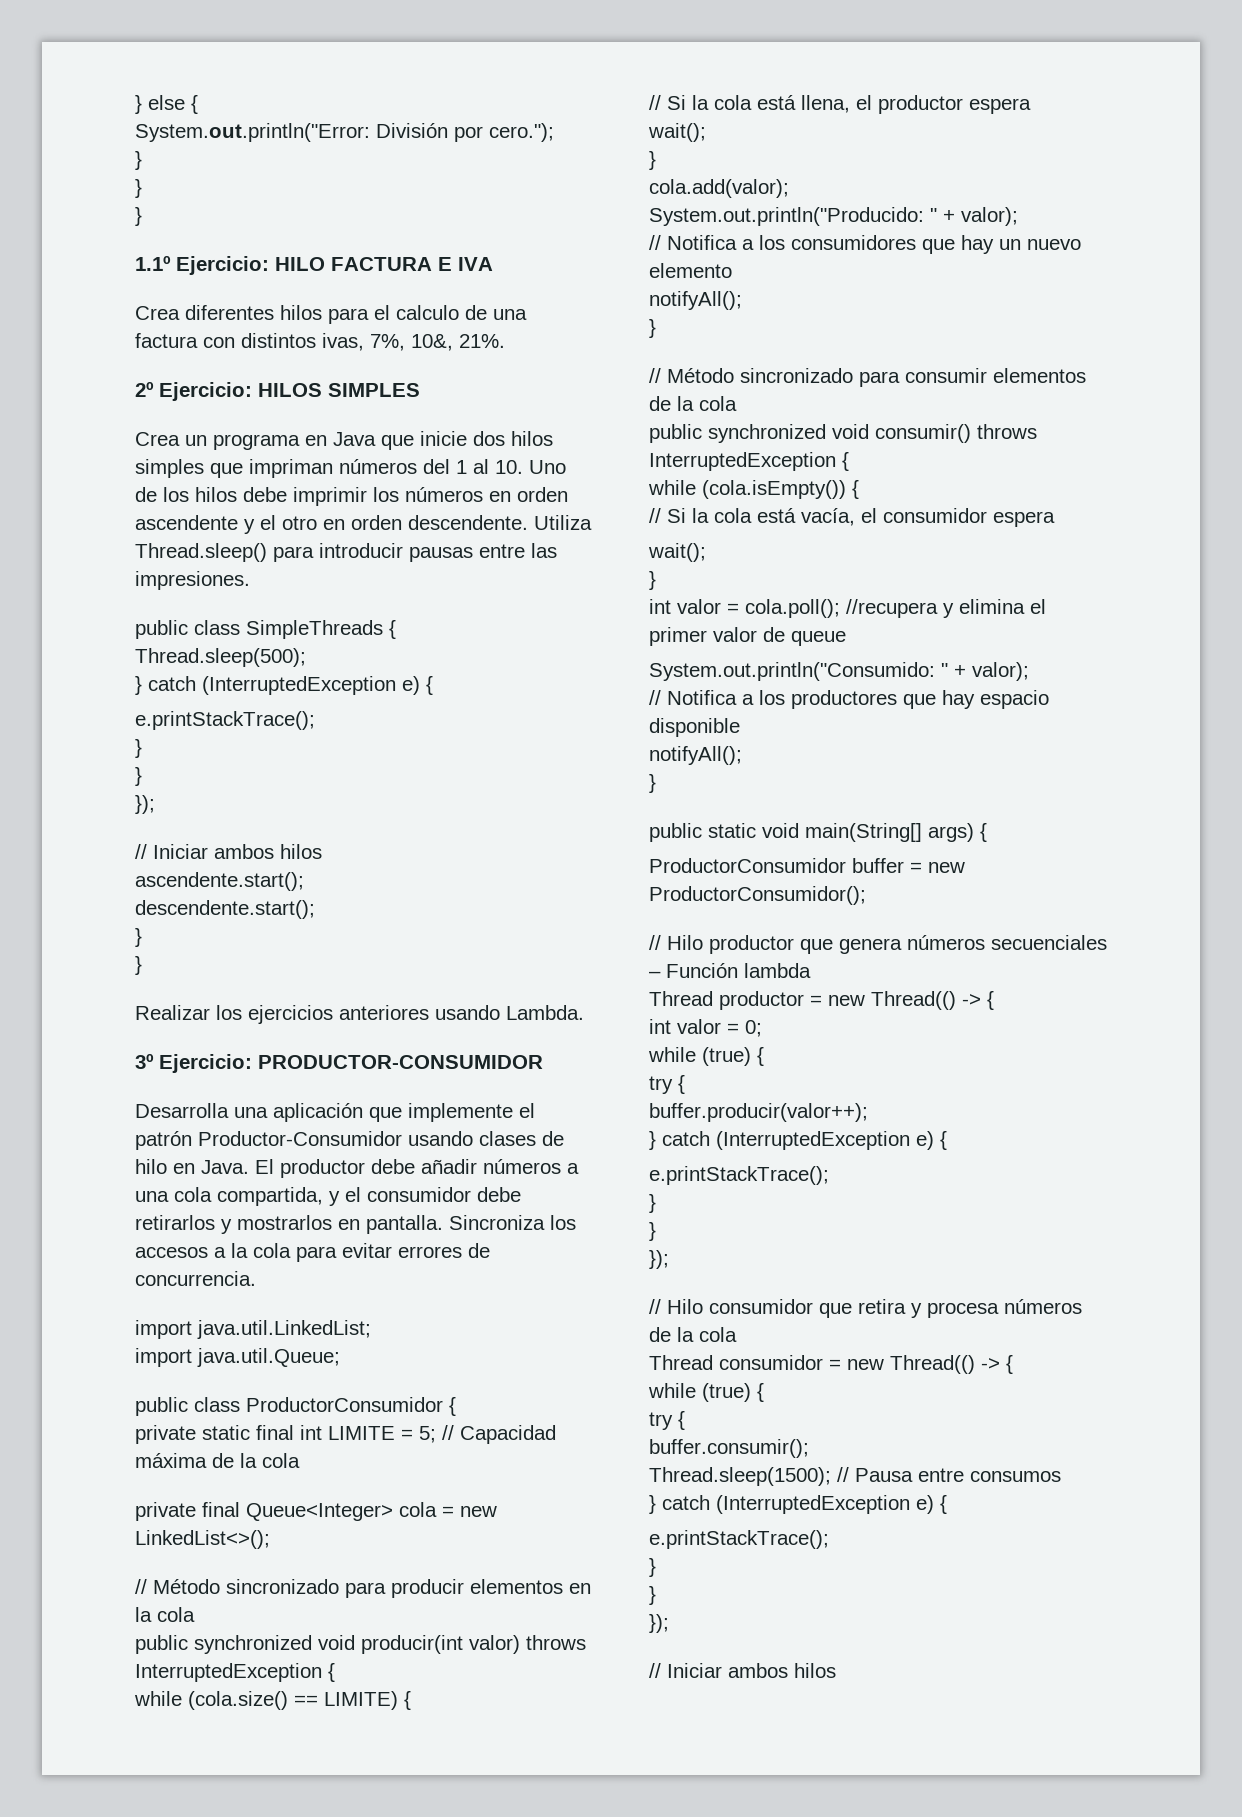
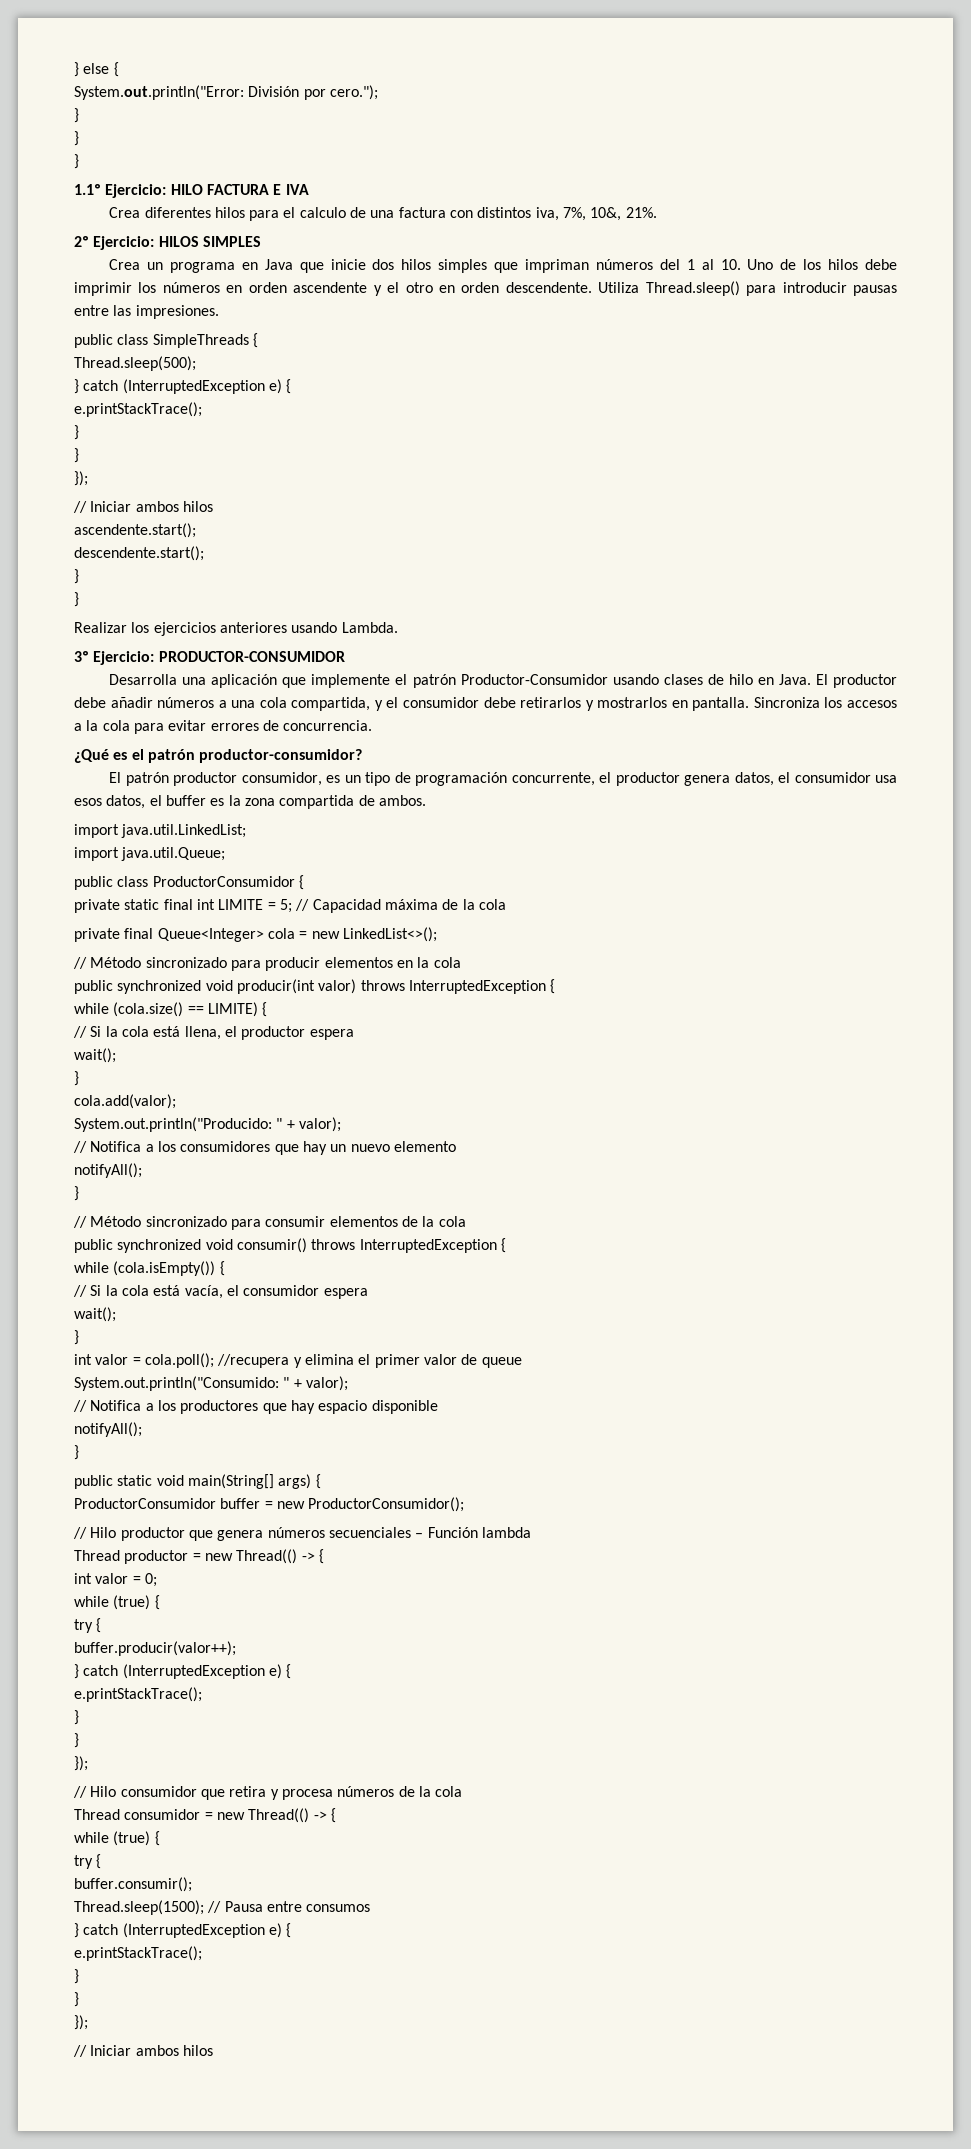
[322,333,364,351] ivas, -> [535,207,559,221] iva,
(256, 1278) none -> [74,749,363,763] [109,772,898,786] [74,795,426,809] // ¿Qué es el patrón productor-consumidor? // El patrón productor consumidor, es un tipo de programación concurrente, el productor genera datos, el consumidor usa esos datos, el buffer es la zona compartida de ambos.

